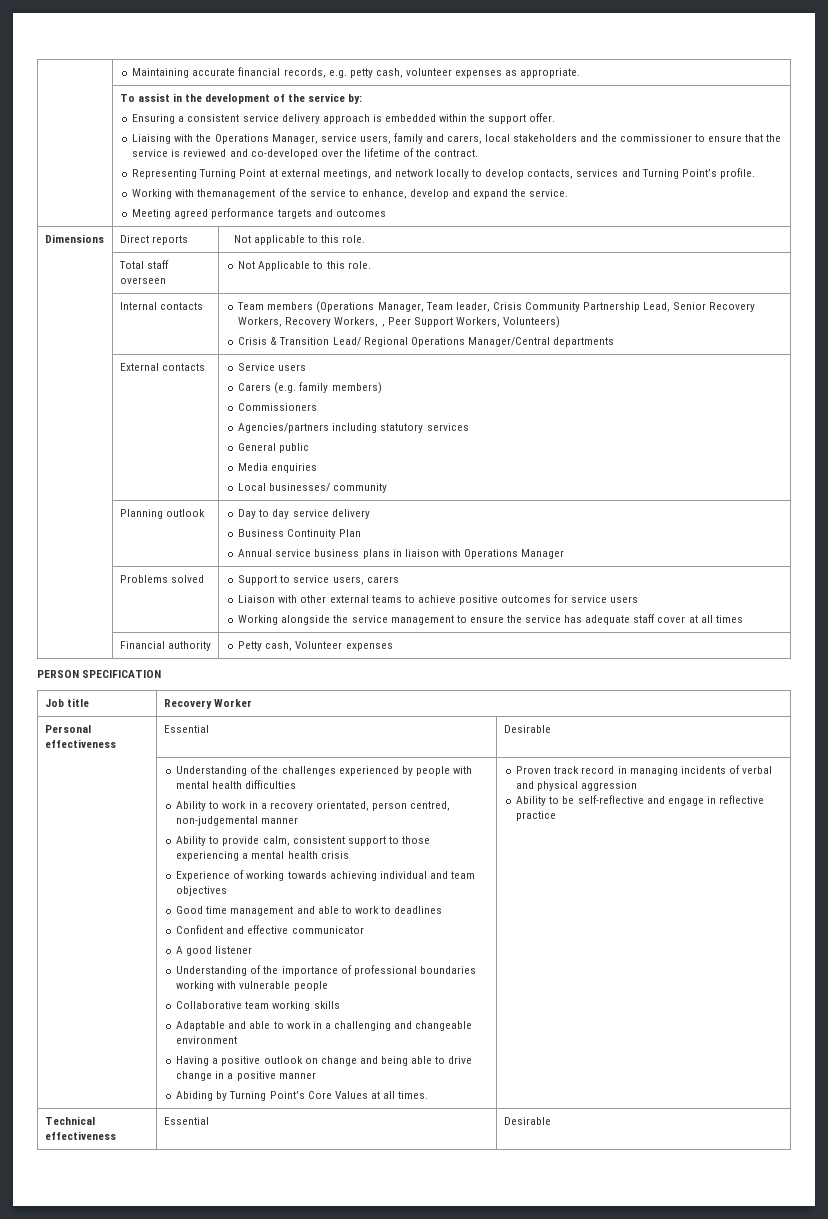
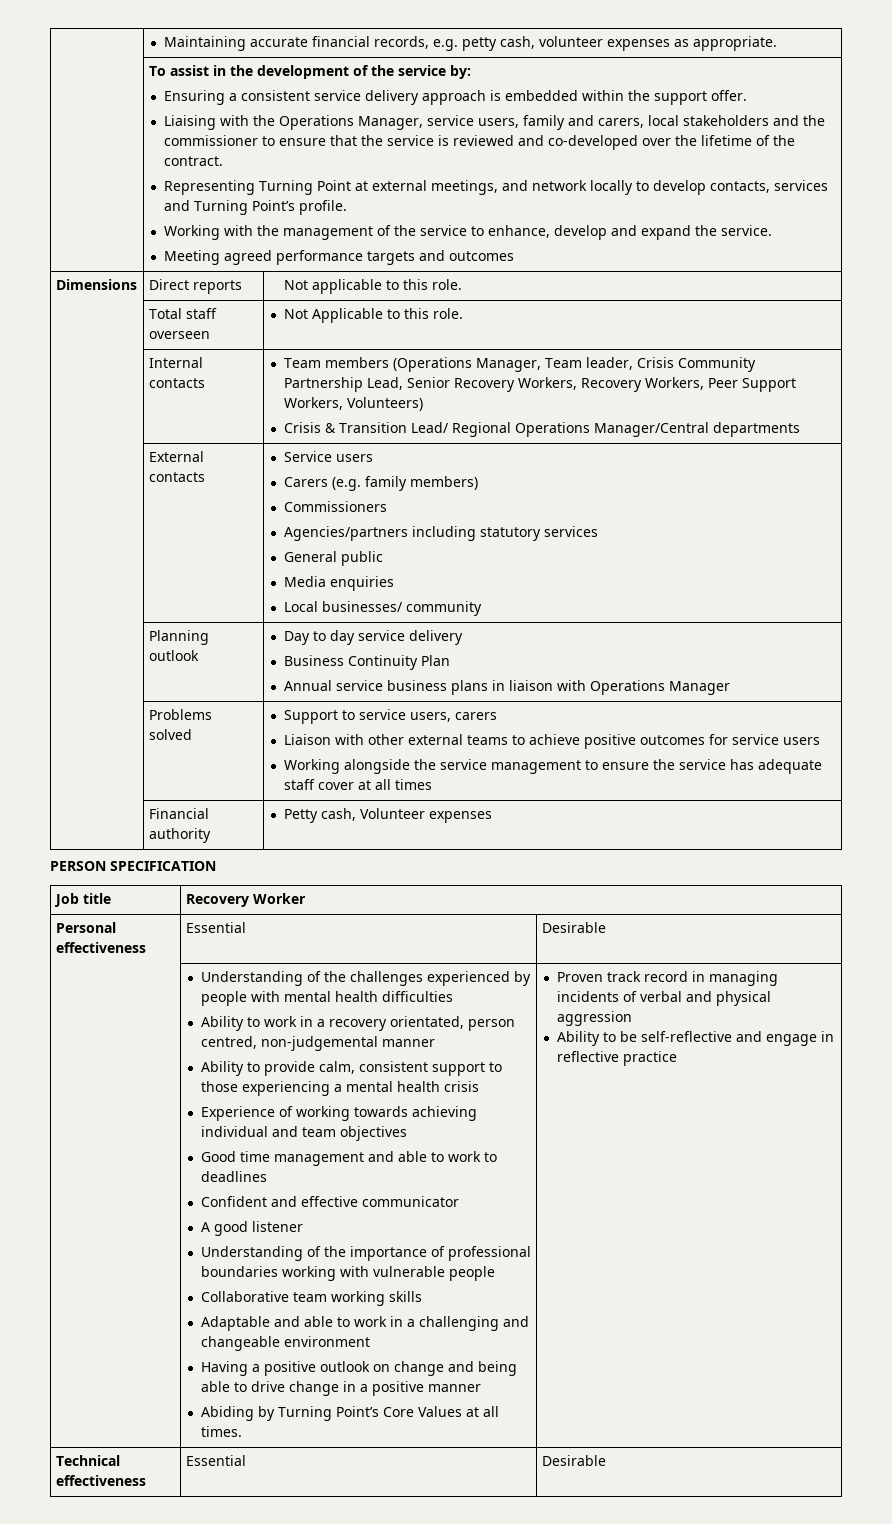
[197,189,276,199] themanagement -> [257,225,374,240] the management
[381,324,385,327] , -> (705, 383) none

